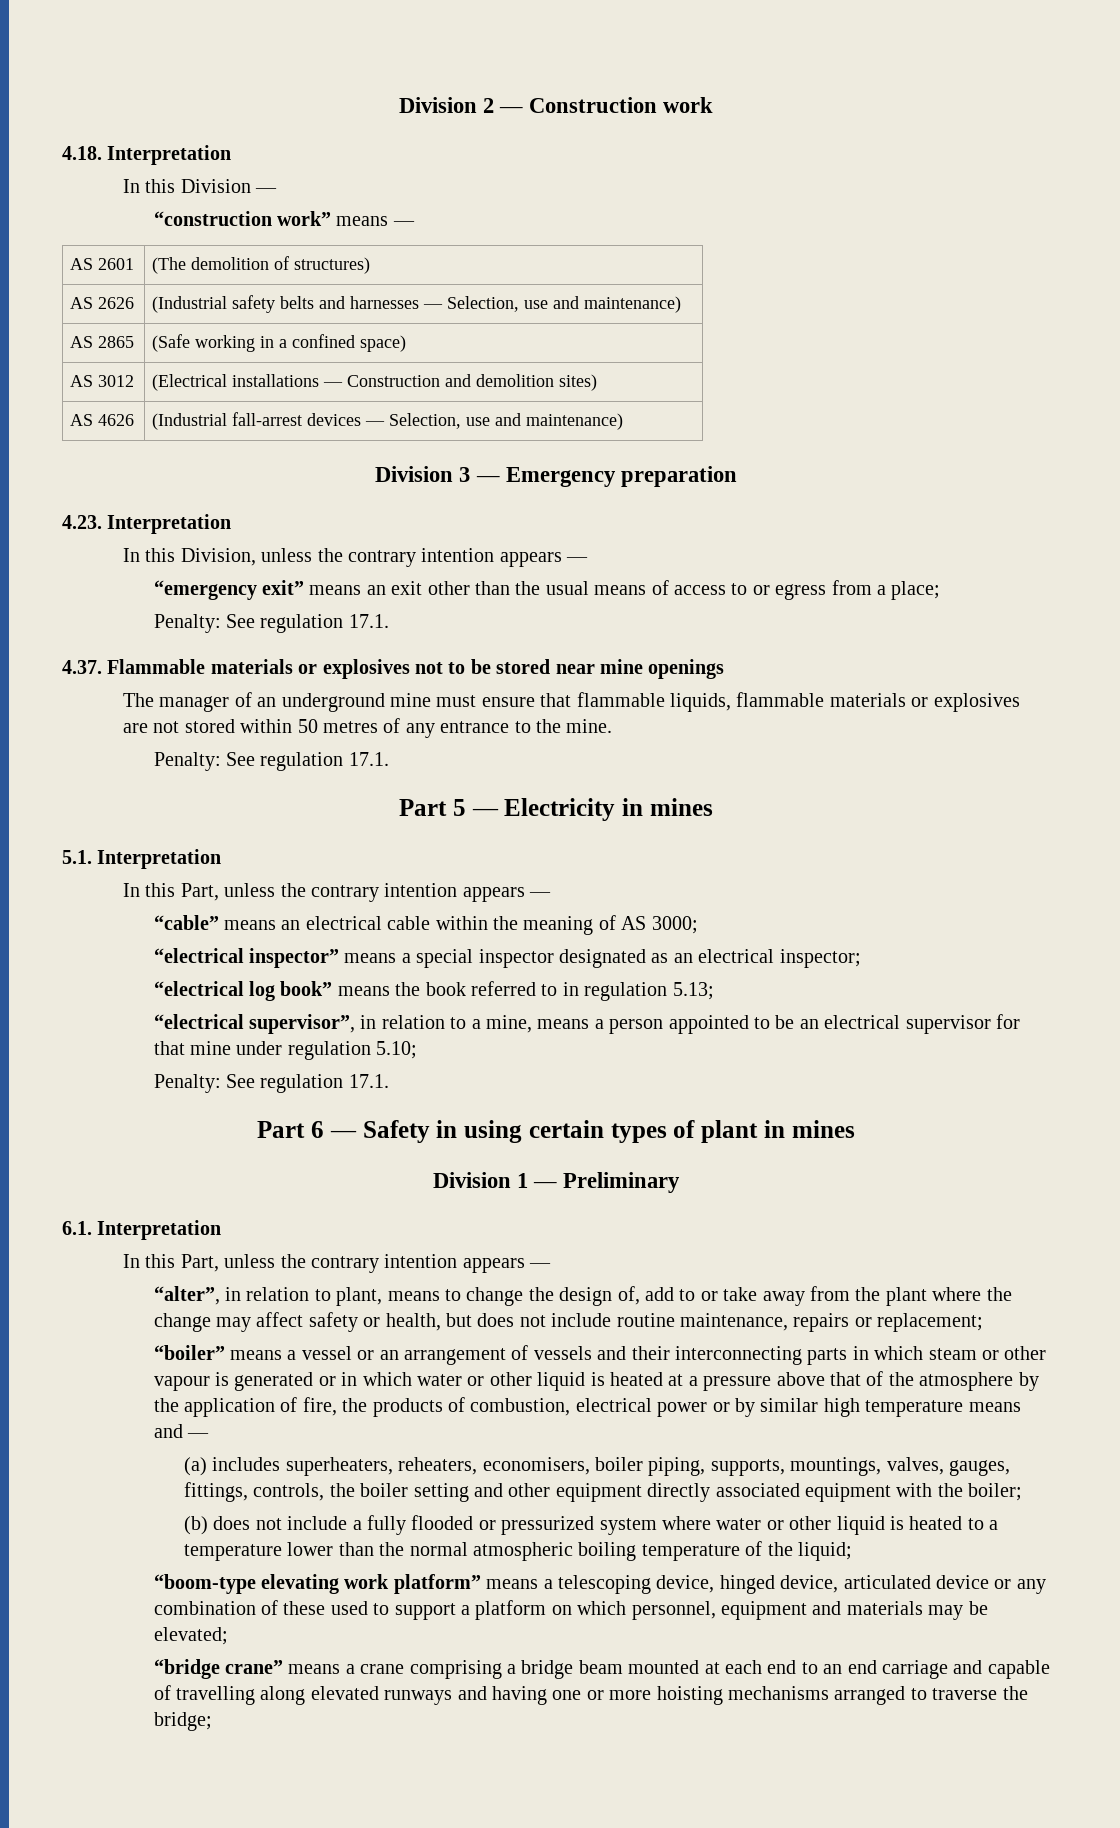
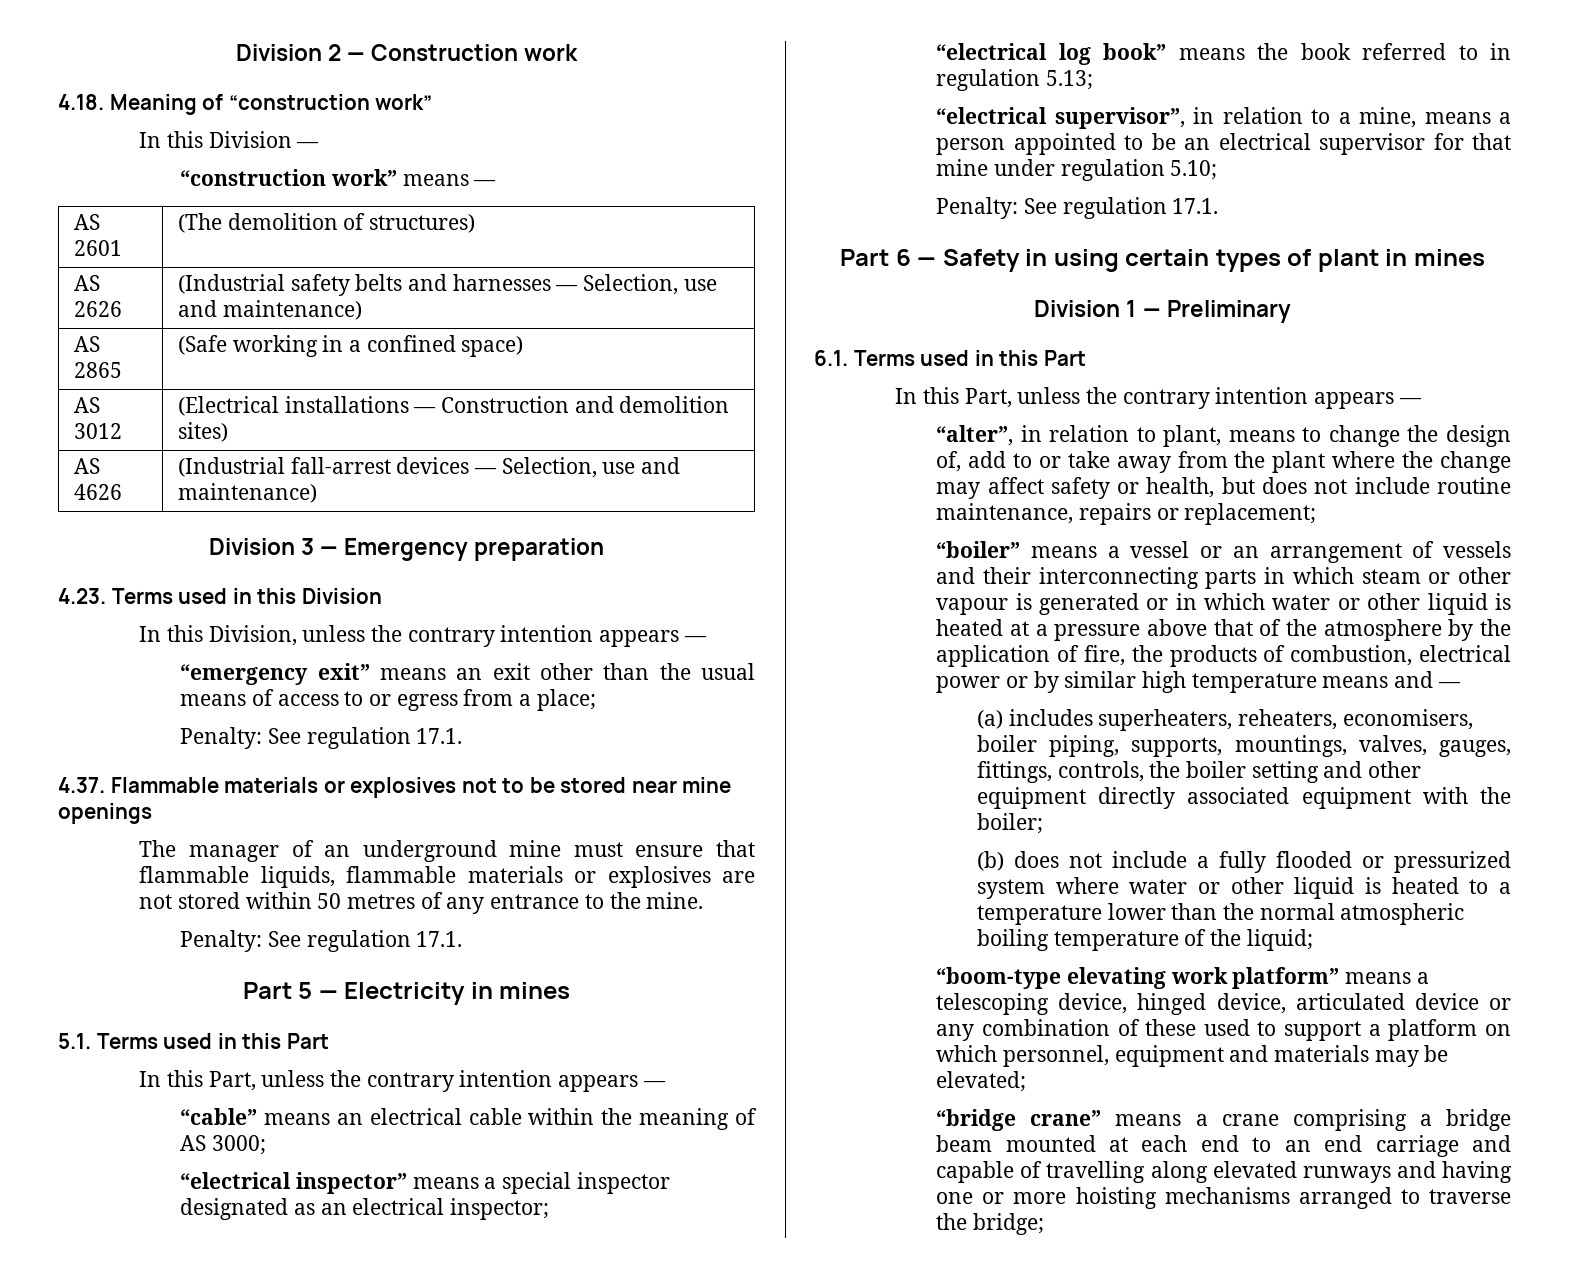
[107,145,232,165] Interpretation -> [109,94,433,115] Meaning of “construction work”
[107,514,232,534] Interpretation -> [111,588,382,604] Terms used in this Division
[97,849,222,869] Interpretation -> [96,1033,329,1049] Terms used in this Part
[97,1220,222,1240] Interpretation -> [853,350,1086,366] Terms used in this Part

